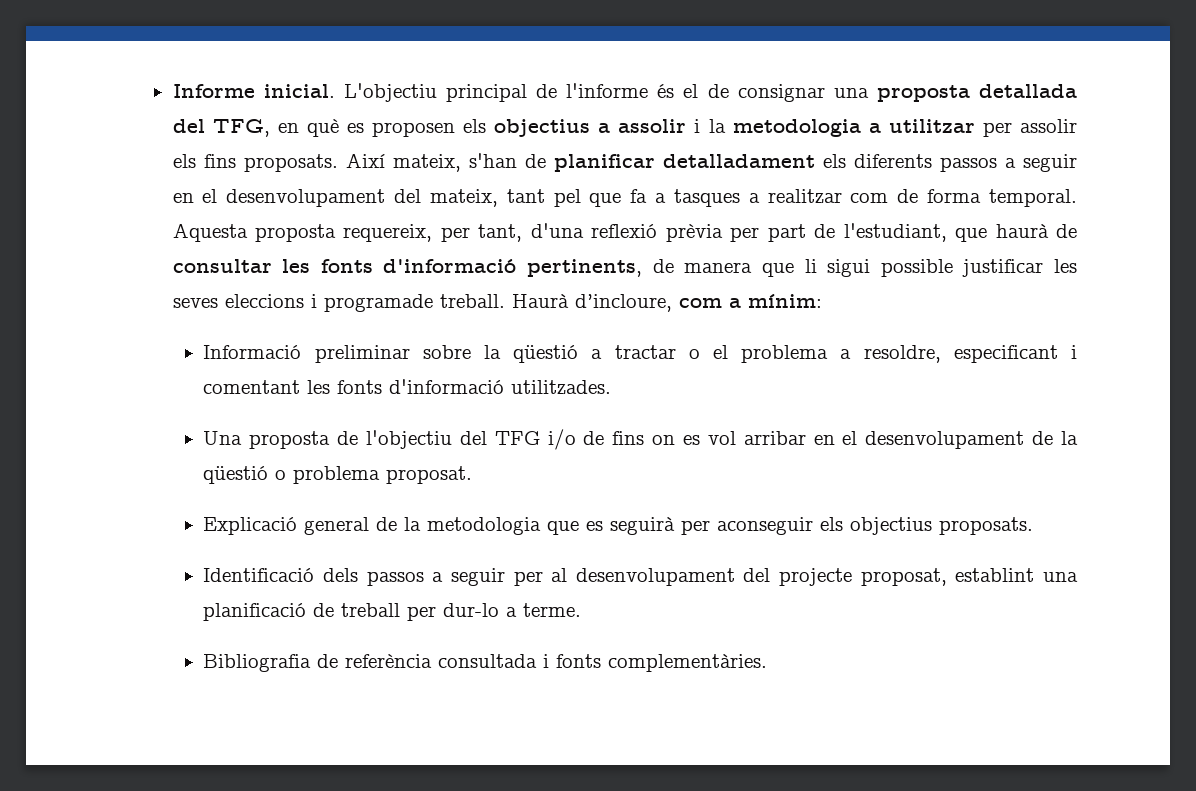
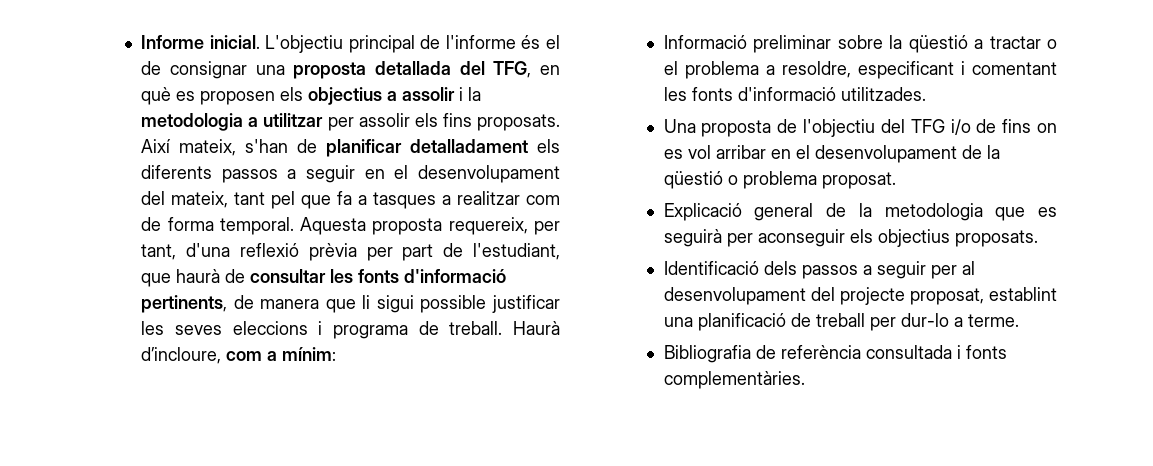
[323,294,433,312] programade -> [332,321,439,339] programa de

